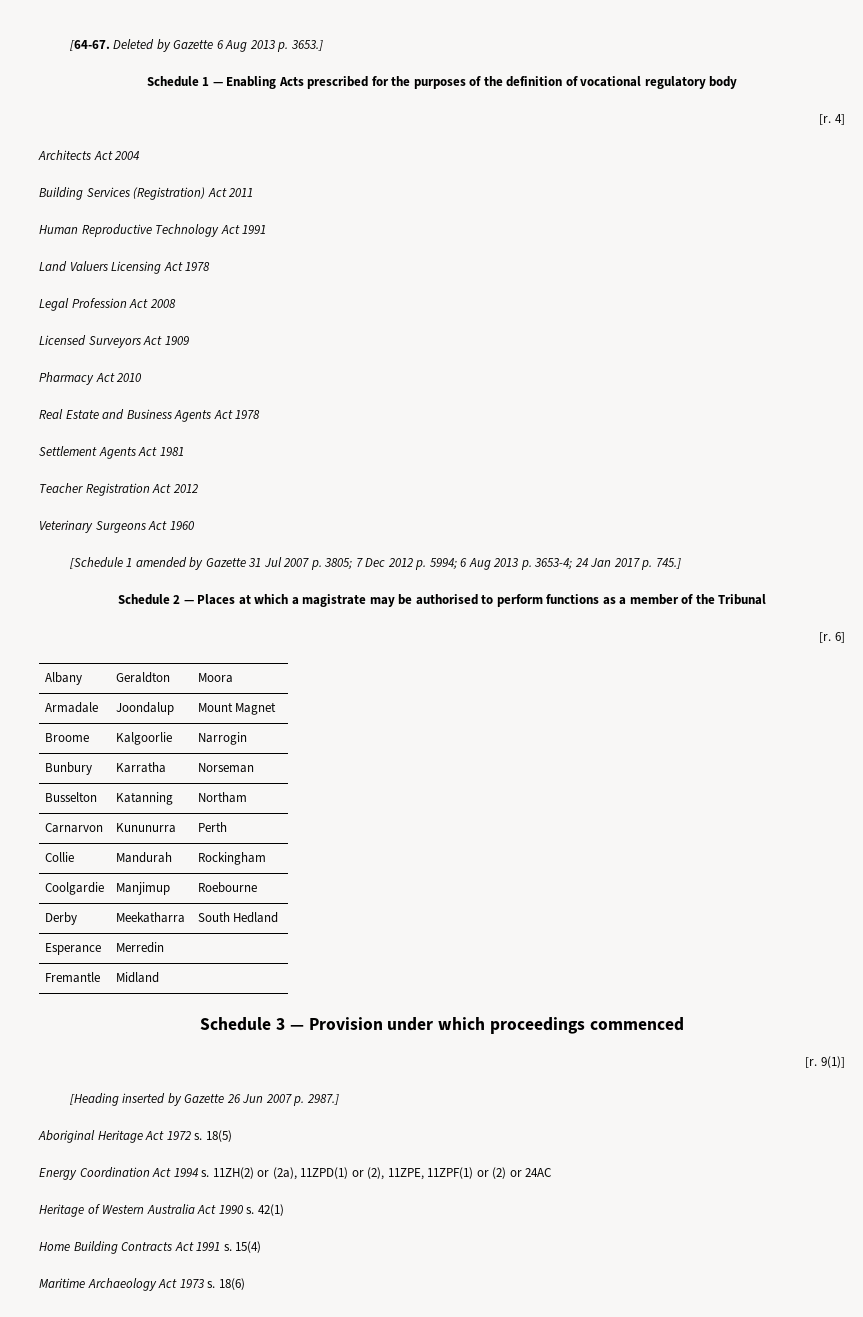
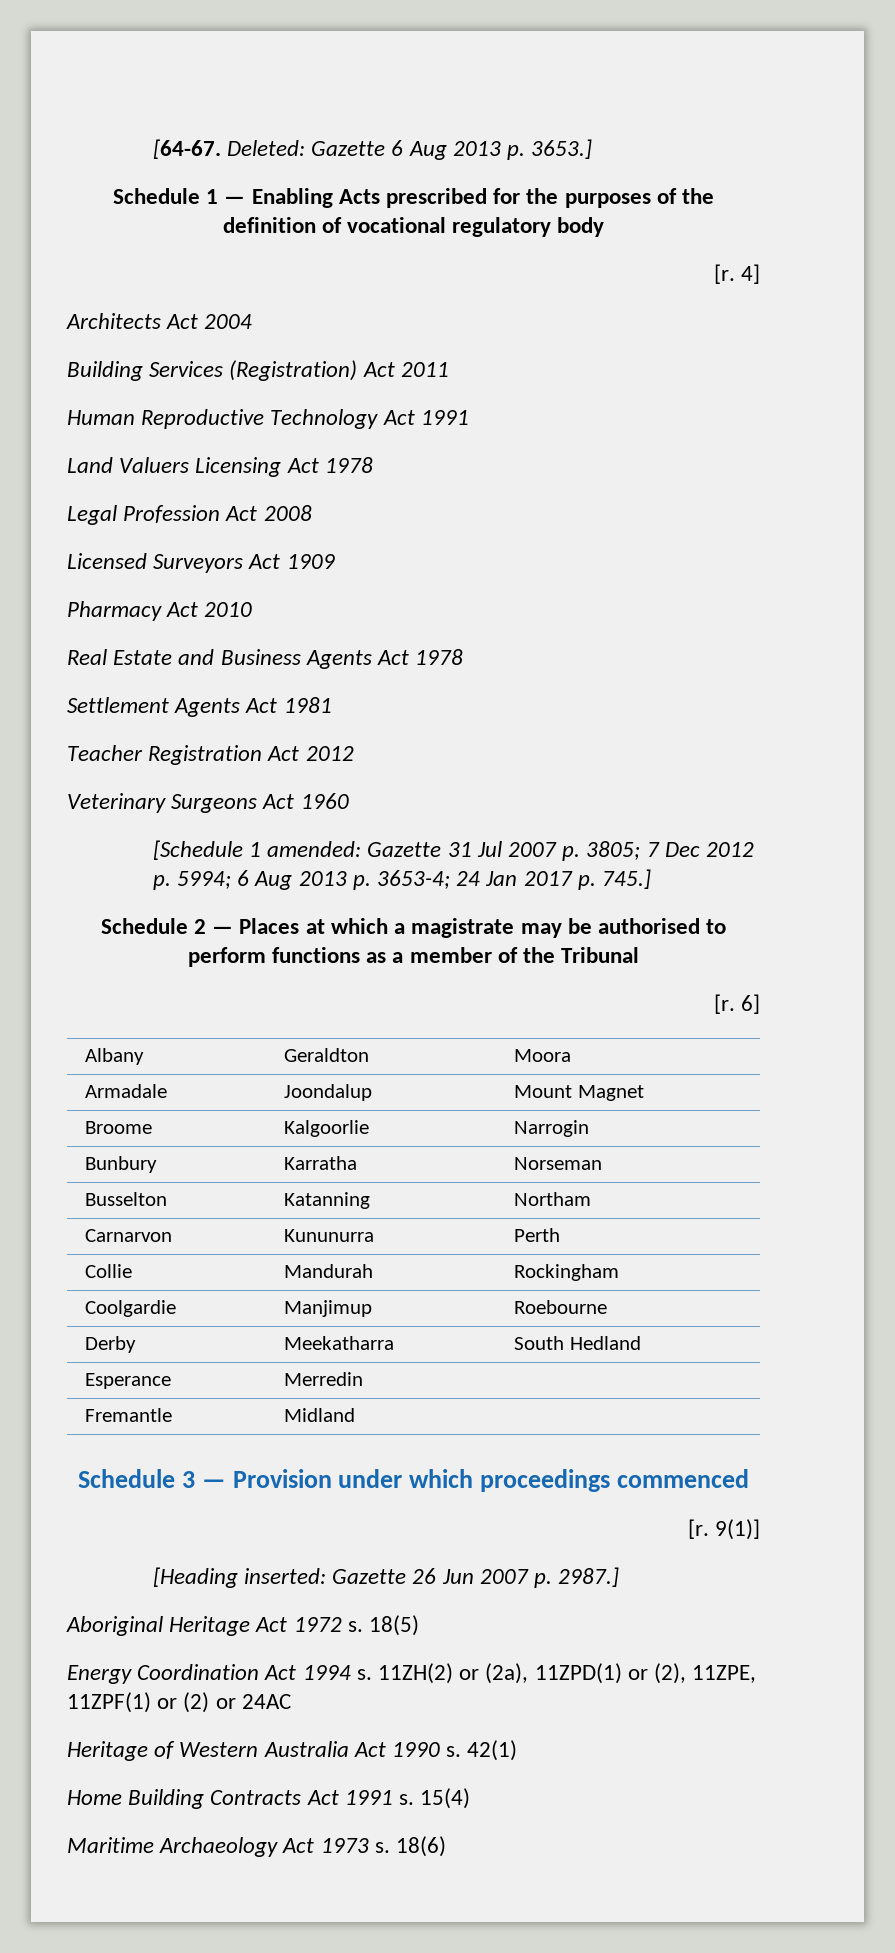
[113,39,171,52] Deleted by -> [226,140,305,156] Deleted:
[135,557,204,570] amended by -> [267,841,362,857] amended:
[122,1093,182,1106] inserted by -> [243,1568,326,1584] inserted:

